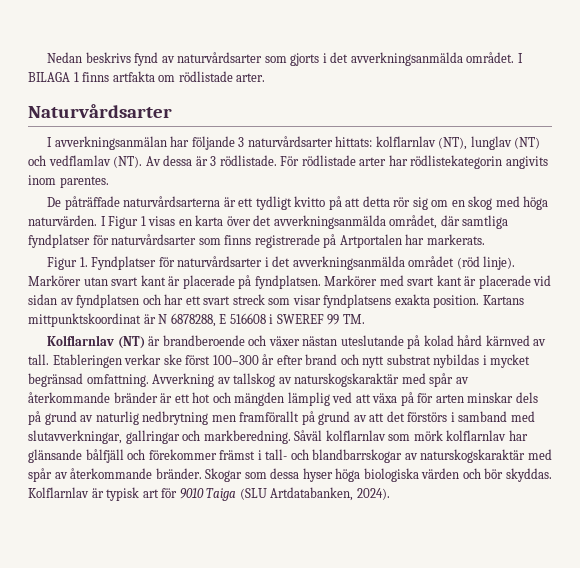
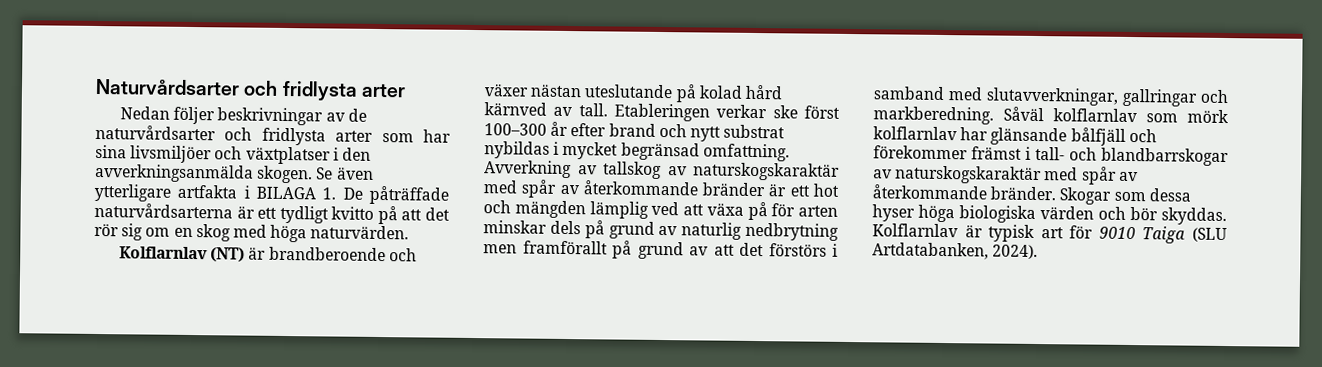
[47,52,523,66] [28,71,266,82] [28,104,172,118] [47,136,541,150] [28,155,548,169] [28,175,109,188] Nedan beskrivs fynd av naturvårdsarter som gjorts i det avverkningsanmälda området. I BILAGA 1 finns artfakta om rödlistade arter. // Naturvårdsarter // I avverkningsanmälan har följande 3 naturvårdsarter hittats: kolflarnlav (NT), lunglav (NT) och vedflamlav (NT). Av dessa är 3 rödlistade. För rödlistade arter har rödlistekategorin angivits inom parentes. // -> [95,78,406,101] [120,106,367,126] [95,124,451,146] [95,144,371,165] [94,163,374,184] [94,183,337,202] Naturvårdsarter och fridlysta arter // Nedan följer beskrivningar av de naturvårdsarter och fridlysta arter som har sina livsmiljöer och växtplatser i den avverkningsanmälda skogen. Se även ytterligare artfakta i BILAGA 1.
[362,196,390,207] detta -> [424,207,450,221] det
[100,215,509,229] [28,234,485,248] [47,256,516,270] [28,275,552,289] [28,294,524,308] [28,313,365,327] I Figur 1 visas en karta över det avverkningsanmälda området, där samtliga fyndplatser för naturvårdsarter som finns registrerade på Artportalen har markerats. // Figur 1. Fyndplatser för naturvårdsarter i det avverkningsanmälda området (röd linje). Markörer utan svart kant är placerade på fyndplatsen. Markörer med svart kant är placerade vid sidan av fyndplatsen och har ett svart streck som visar fyndplatsens exakta position. Kartans mittpunktskoordinat är N 6878288, E 516608 i SWEREF 99 TM. -> (410, 232) none

